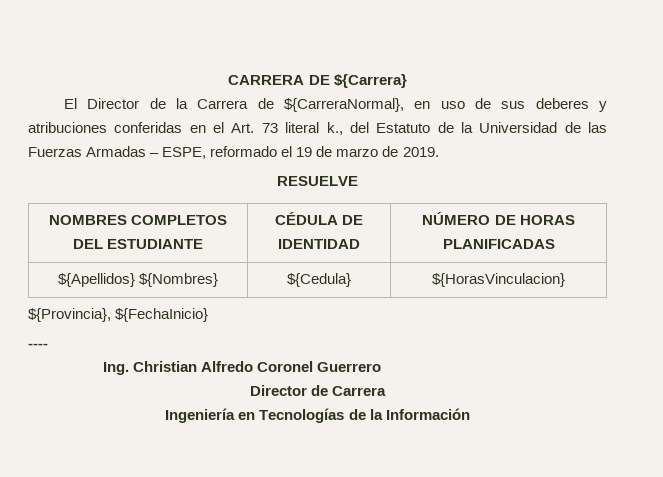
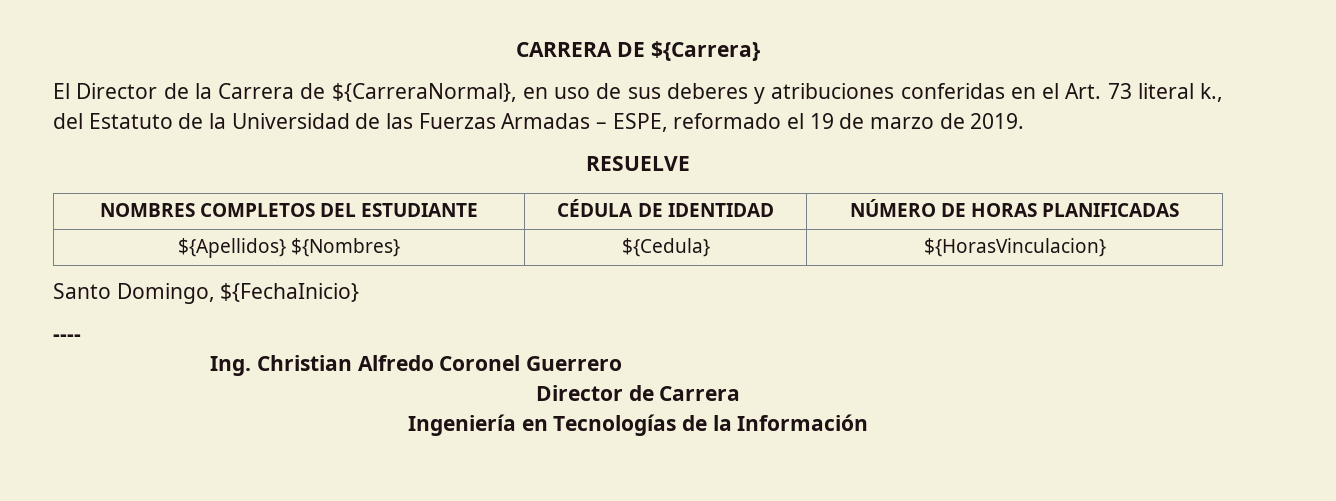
[28,308,111,322] ${Provincia}, -> [53,283,215,304] Santo Domingo,

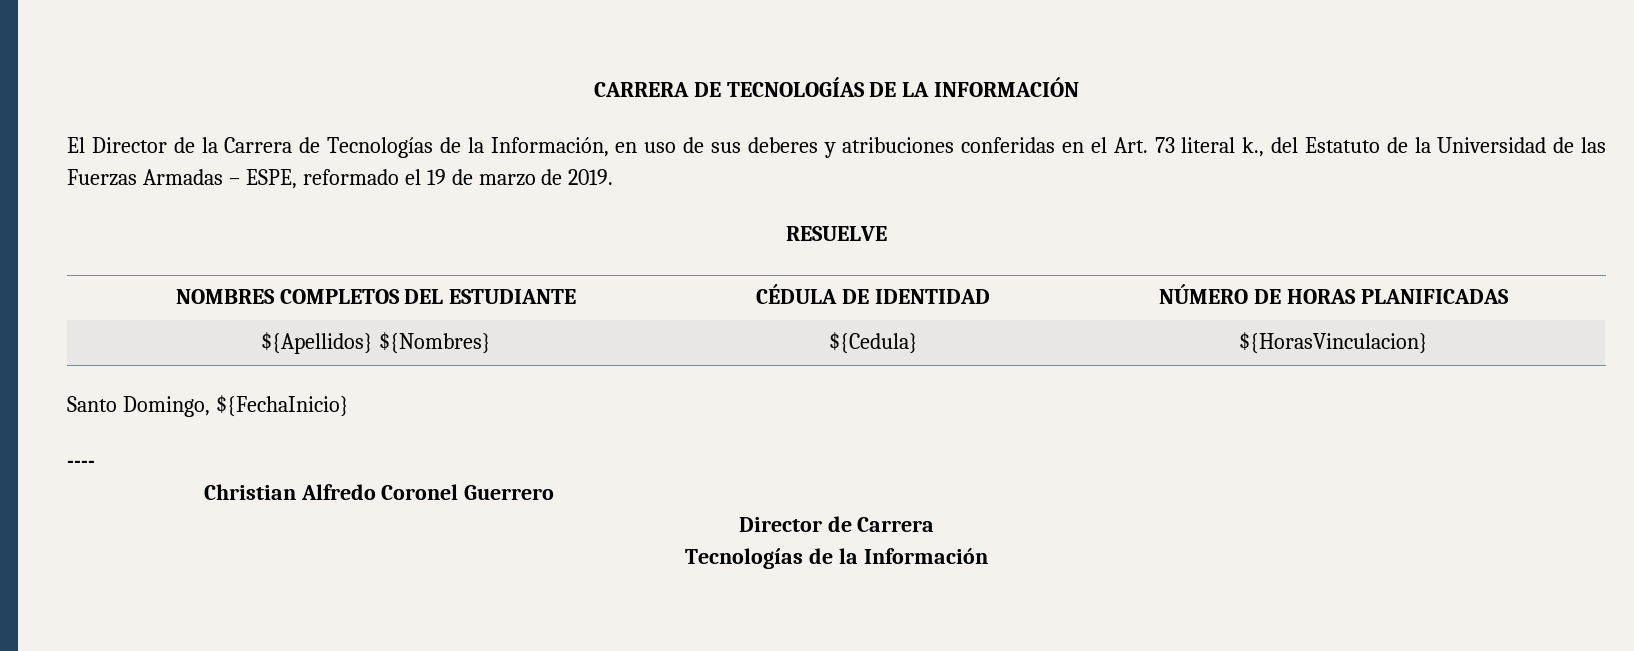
[650,41,760,61] ${Carrera} -> [726,77,1080,97] TECNOLOGÍAS DE LA INFORMACIÓN
[331,83,517,102] ${CarreraNormal}, -> [327,137,609,158] Tecnologías de la Información,
[210,356,252,376] Ing. -> (95, 464) none
[407,414,548,436] Ingeniería en -> (935, 524) none

